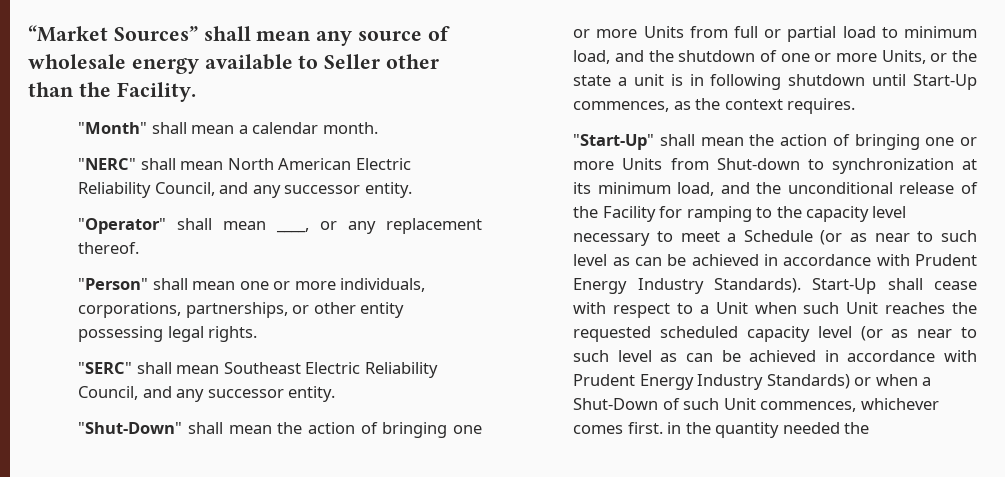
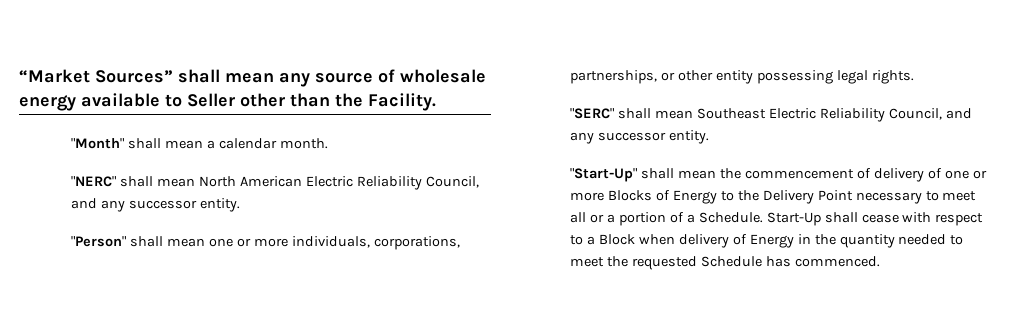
[78,218,482,234] [78,242,140,254] // "Operator" shall mean ____, or any replacement thereof. -> (241, 205) none
[78,422,483,438] [573,26,977,42] [573,50,977,64] [573,74,977,90] [573,98,856,114] [573,134,977,150] [573,158,977,174] [573,182,978,196] [573,206,907,222] [573,230,977,246] [573,254,977,266] [573,278,801,294] "Shut-Down" shall mean the action of bringing one or more Units from full or partial load to minimum load, and the shutdown of one or more Units, or the state a unit is in following shutdown until Start-Up commences, as the context requires. // "Start-Up" shall mean the action of bringing one or more Units from Shut-down to synchronization at its minimum load, and the unconditional release of the Facility for ramping to the capacity level necessary to meet a Schedule (or as near to such level as can be achieved in accordance with Prudent Energy Industry Standards). -> [570,168,987,182] [570,190,977,204] [570,212,763,226] "Start-Up" shall mean the commencement of delivery of one or more Blocks of Energy to the Delivery Point necessary to meet all or a portion of a Schedule.
[715,302,977,314] [573,326,977,342] [573,350,977,362] [573,374,932,390] [573,398,939,412] [573,422,870,438] Unit when such Unit reaches the requested scheduled capacity level (or as near to such level as can be achieved in accordance with Prudent Energy Industry Standards) or when a Shut-Down of such Unit commences, whichever comes first. in the quantity needed the -> [599,234,964,248] [570,256,880,270] Block when delivery of Energy in the quantity needed to meet the requested Schedule has commenced.

